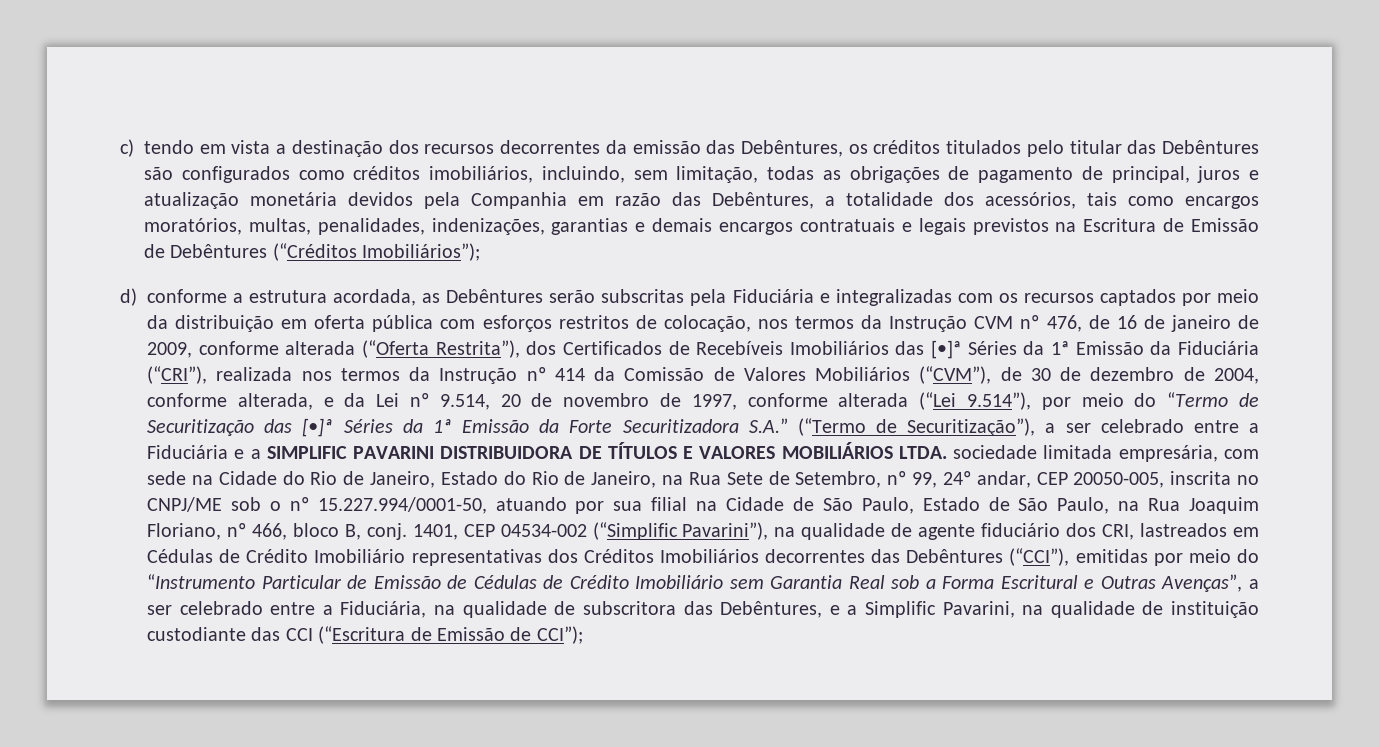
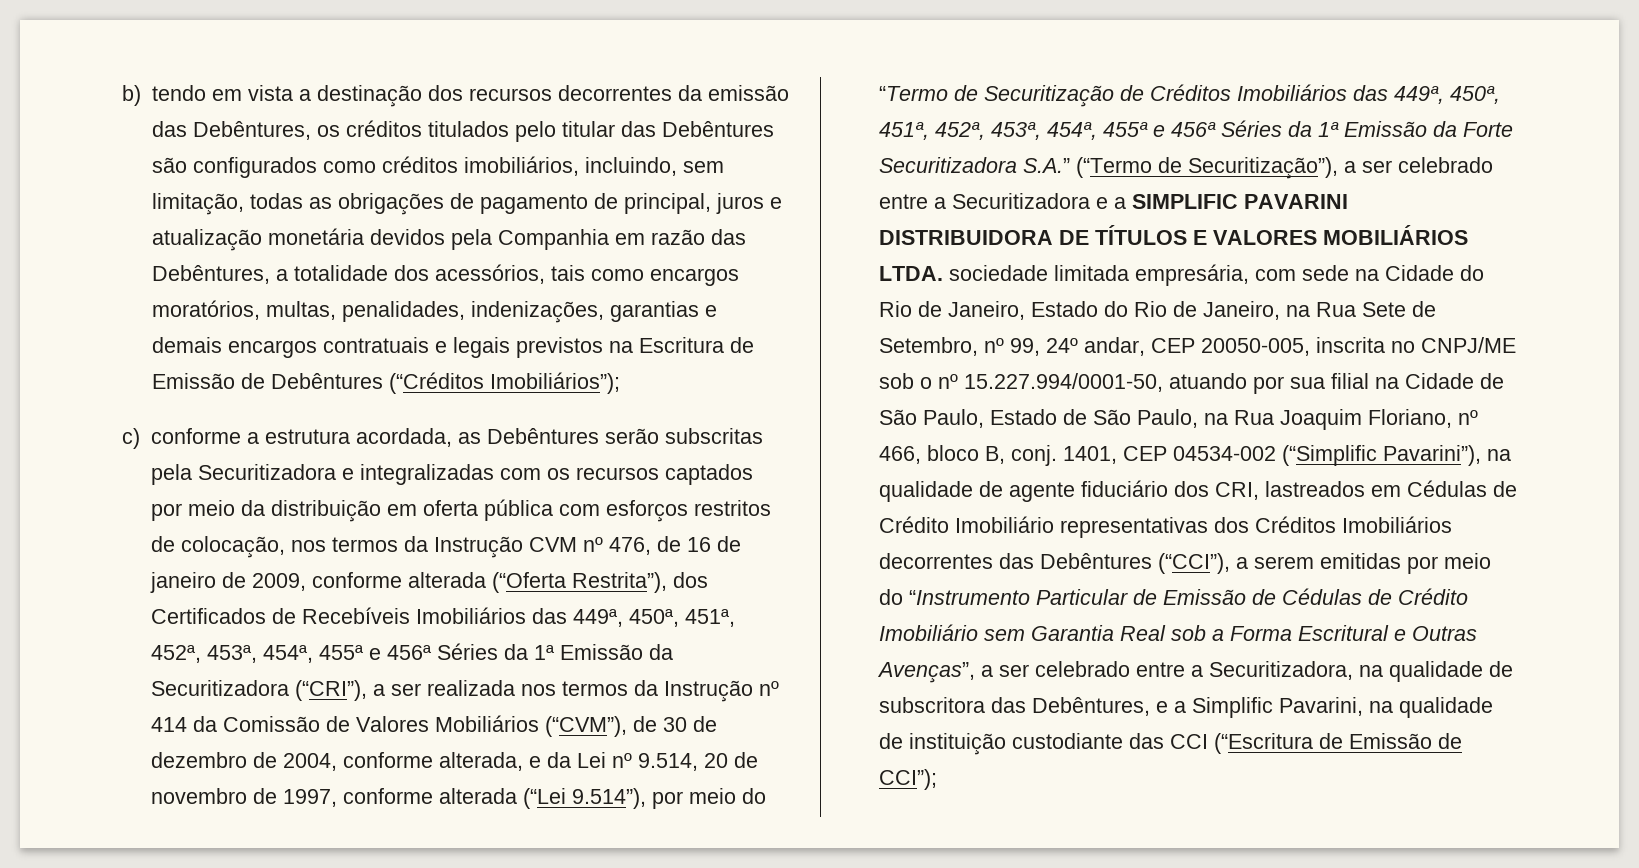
[120,139,134,157] c) -> [122,85,141,106] b)
[120,288,137,306] d) -> [122,428,140,449] c)
[732,289,814,303] Fiduciária -> [197,464,336,480] Securitizadora
[931,340,1259,359] [147,366,207,384] [•]ª Séries da 1ª Emissão da Fiduciária (“CRI”), -> [572,609,735,627] [150,643,673,663] [150,680,421,701] 449ª, 450ª, 451ª, 452ª, 453ª, 454ª, 455ª e 456ª Séries da 1ª Emissão da Securitizadora (“CRI”), a ser
[264,418,334,437] das [•]ª -> [1119,84,1500,104] [878,122,1216,140] de Créditos Imobiliários das 449ª, 450ª, 451ª, 452ª, 453ª, 454ª, 455ª e 456ª
[147,445,228,459] Fiduciária -> [951,193,1090,209] Securitizadora
(1070, 557) none -> [1235,556,1314,569] a serem
[340,601,427,618] Fiduciária, -> [1208,661,1353,680] Securitizadora,

